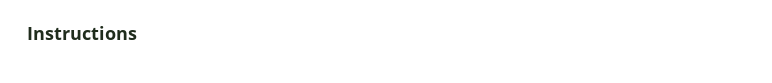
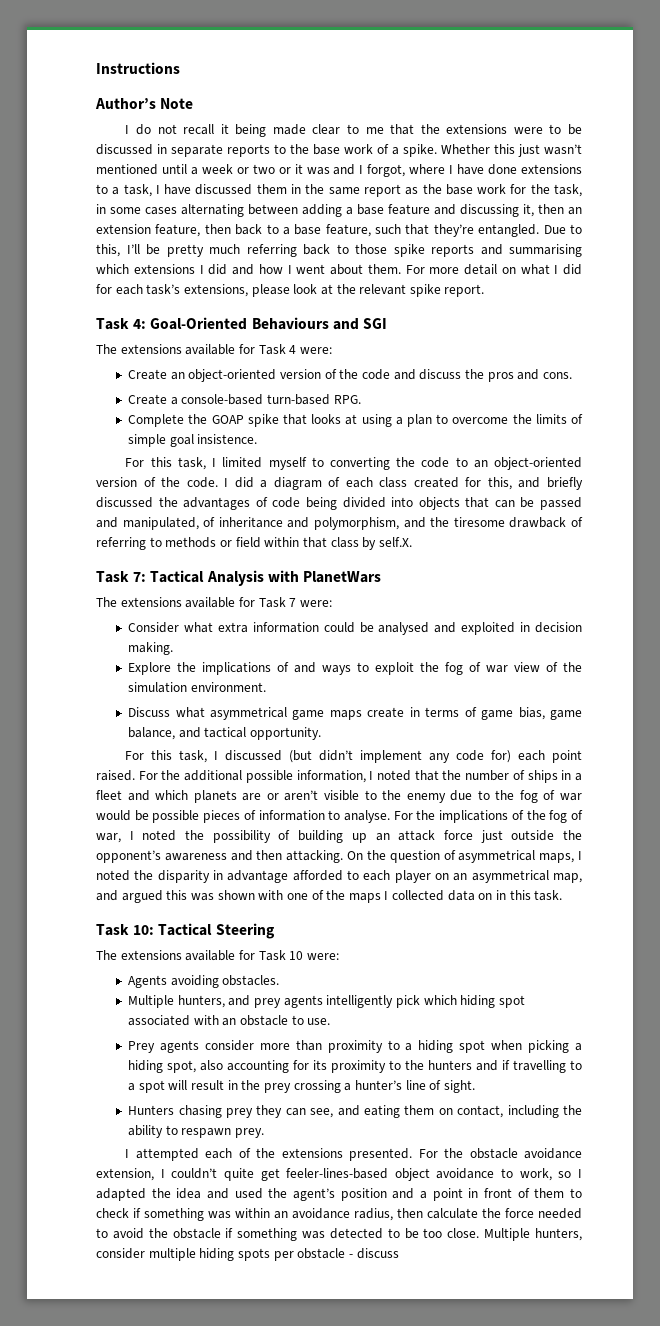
(137, 33) none -> [95,98,194,109] [125,124,582,137] [96,144,582,157] [96,164,582,177] [96,184,583,197] [96,204,582,217] [96,224,582,237] [96,244,582,257] [96,264,582,275] [96,284,485,297] [96,317,387,330] [96,344,332,355] [128,369,572,382] [128,394,361,405] [128,414,583,427] [128,434,258,447] [125,457,582,470] [96,477,584,490] [96,497,582,510] [96,517,584,530] [96,537,412,550] [96,570,381,586] [96,597,332,608] [128,622,582,635] [128,642,174,655] [128,662,582,675] [128,682,266,693] [128,707,583,720] [128,727,322,740] [125,750,582,763] [96,770,582,783] [96,790,582,803] [96,810,584,823] [96,830,582,843] [96,850,582,863] [96,870,582,883] [96,890,563,903] [96,923,275,939] [96,950,339,961] [128,975,280,988] [128,995,525,1008] [128,1015,331,1026] [128,1040,582,1053] [128,1060,582,1073] [128,1080,475,1093] [128,1105,582,1118] [128,1125,265,1138] [125,1148,582,1161] [96,1168,582,1181] [96,1188,583,1201] [96,1208,582,1221] [96,1228,583,1241] [96,1248,399,1261] // Author’s Note // I do not recall it being made clear to me that the extensions were to be discussed in separate reports to the base work of a spike. Whether this just wasn’t mentioned until a week or two or it was and I forgot, where I have done extensions to a task, I have discussed them in the same report as the base work for the task, in some cases alternating between adding a base feature and discussing it, then an extension feature, then back to a base feature, such that they’re entangled. Due to this, I’ll be pretty much referring back to those spike reports and summarising which extensions I did and how I went about them. For more detail on what I did for each task’s extensions, please look at the relevant spike report. // Task 4: Goal-Oriented Behaviours and SGI // The extensions available for Task 4 were: // Create an object-oriented version of the code and discuss the pros and cons. // Create a console-based turn-based RPG. // Complete the GOAP spike that looks at using a plan to overcome the limits of simple goal insistence. // For this task, I limited myself to converting the code to an object-oriented version of the code. I did a diagram of each class created for this, and briefly discussed the advantages of code being divided into objects that can be passed and manipulated, of inheritance and polymorphism, and the tiresome drawback of referring to methods or field within that class by self.X. // Task 7: Tactical Analysis with PlanetWars // The extensions available for Task 7 were: // Consider what extra information could be analysed and exploited in decision making. // Explore the implications of and ways to exploit the fog of war view of the simulation environment. // Discuss what asymmetrical game maps create in terms of game bias, game balance, and tactical opportunity. // For this task, I discussed (but didn’t implement any code for) each point raised. For the additional possible information, I noted that the number of ships in a fleet and which planets are or aren’t visible to the enemy due to the fog of war would be possible pieces of information to analyse. For the implications of the fog of war, I noted the possibility of building up an attack force just outside the opponent’s awareness and then attacking. On the question of asymmetrical maps, I noted the disparity in advantage afforded to each player on an asymmetrical map, and argued this was shown with one of the maps I collected data on in this task. // Task 10: Tactical Steering // The extensions available for Task 10 were: // Agents avoiding obstacles. // Multiple hunters, and prey agents intelligently pick which hiding spot associated with an obstacle to use. // Prey agents consider more than proximity to a hiding spot when picking a hiding spot, also accounting for its proximity to the hunters and if travelling to a spot will result in the prey crossing a hunter’s line of sight. // Hunters chasing prey they can see, and eating them on contact, including the ability to respawn prey. // I attempted each of the extensions presented. For the obstacle avoidance extension, I couldn’t quite get feeler-lines-based object avoidance to work, so I adapted the idea and used the agent’s position and a point in front of them to check if something was within an avoidance radius, then calculate the force needed to avoid the obstacle if something was detected to be too close. Multiple hunters, consider multiple hiding spots per obstacle - discuss

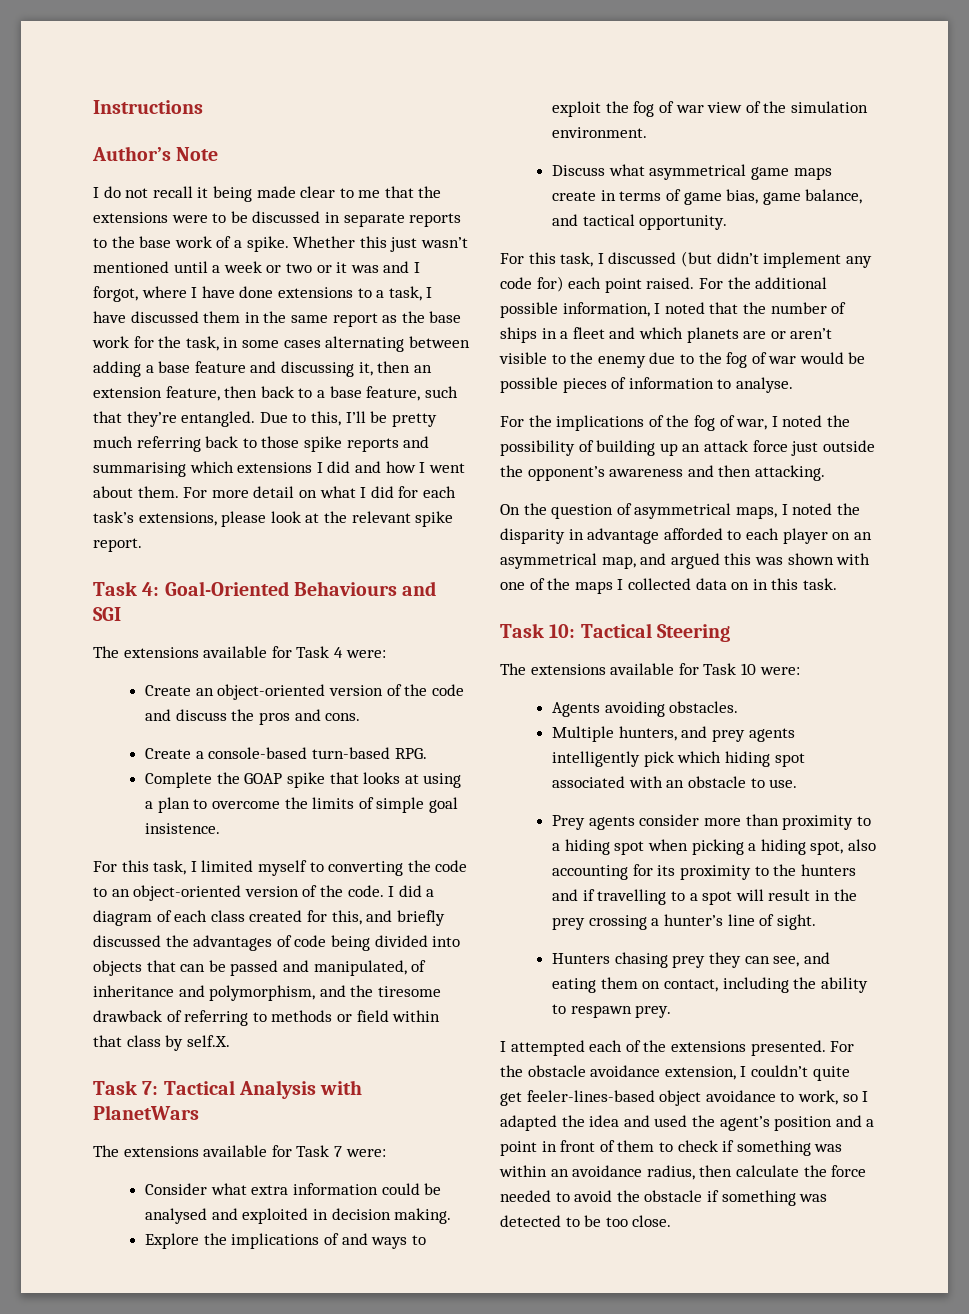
(391, 816) none -> (793, 385) //
(344, 856) none -> (825, 473) //
[484,1228,583,1241] [96,1248,399,1261] Multiple hunters, consider multiple hiding spots per obstacle - discuss -> (672, 1221) none

